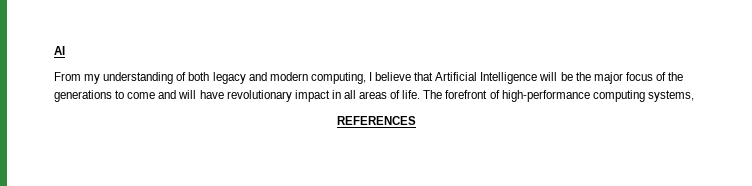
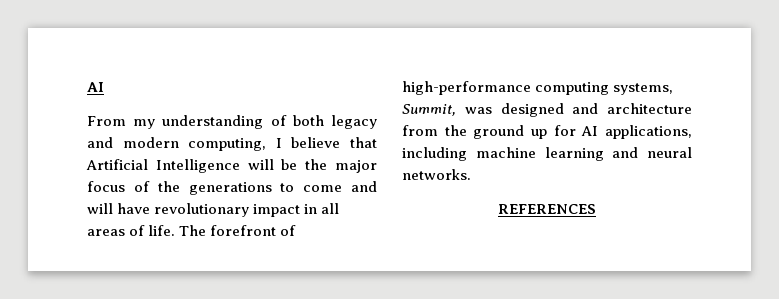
(694, 96) none -> [402,103,692,117] [402,125,692,139] [402,147,692,161] [402,169,471,180] Summit, was designed and architecture from the ground up for AI applications, including machine learning and neural networks.

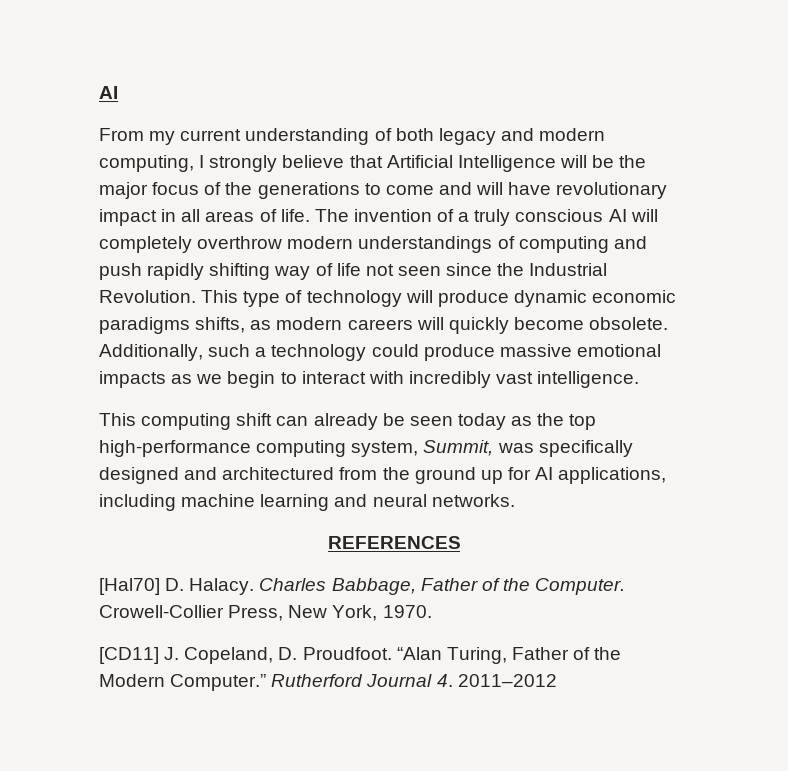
(156, 124) none -> [180,129,242,141] current
(282, 143) none -> [209,155,278,172] strongly
[210,225,297,236] forefront of -> [353,209,658,226] [99,236,647,253] [99,263,608,280] [99,290,677,307] [99,317,669,334] [99,344,661,361] [99,371,640,388] [99,413,597,430] invention of a truly conscious AI will completely overthrow modern understandings of computing and push rapidly shifting way of life not seen since the Industrial Revolution. This type of technology will produce dynamic economic paradigms shifts, as modern careers will quickly become obsolete. Additionally, such a technology could produce massive emotional impacts as we begin to interact with incredibly vast intelligence. // This computing shift can already be seen today as the top
[613,83,674,95] systems, -> [351,441,419,457] system,
(492, 110) none -> [538,440,633,457] specifically
[607,103,692,114] architecture -> [222,467,335,480] architectured
(596, 209) none -> [99,578,626,595] [99,605,432,621] [99,647,622,664] [99,674,557,691] // [Hal70] D. Halacy. Charles Babbage, Father of the Computer. Crowell-Collier Press, New York, 1970. // [CD11] J. Copeland, D. Proudfoot. “Alan Turing, Father of the Modern Computer.” Rutherford Journal 4. 2011–2012

